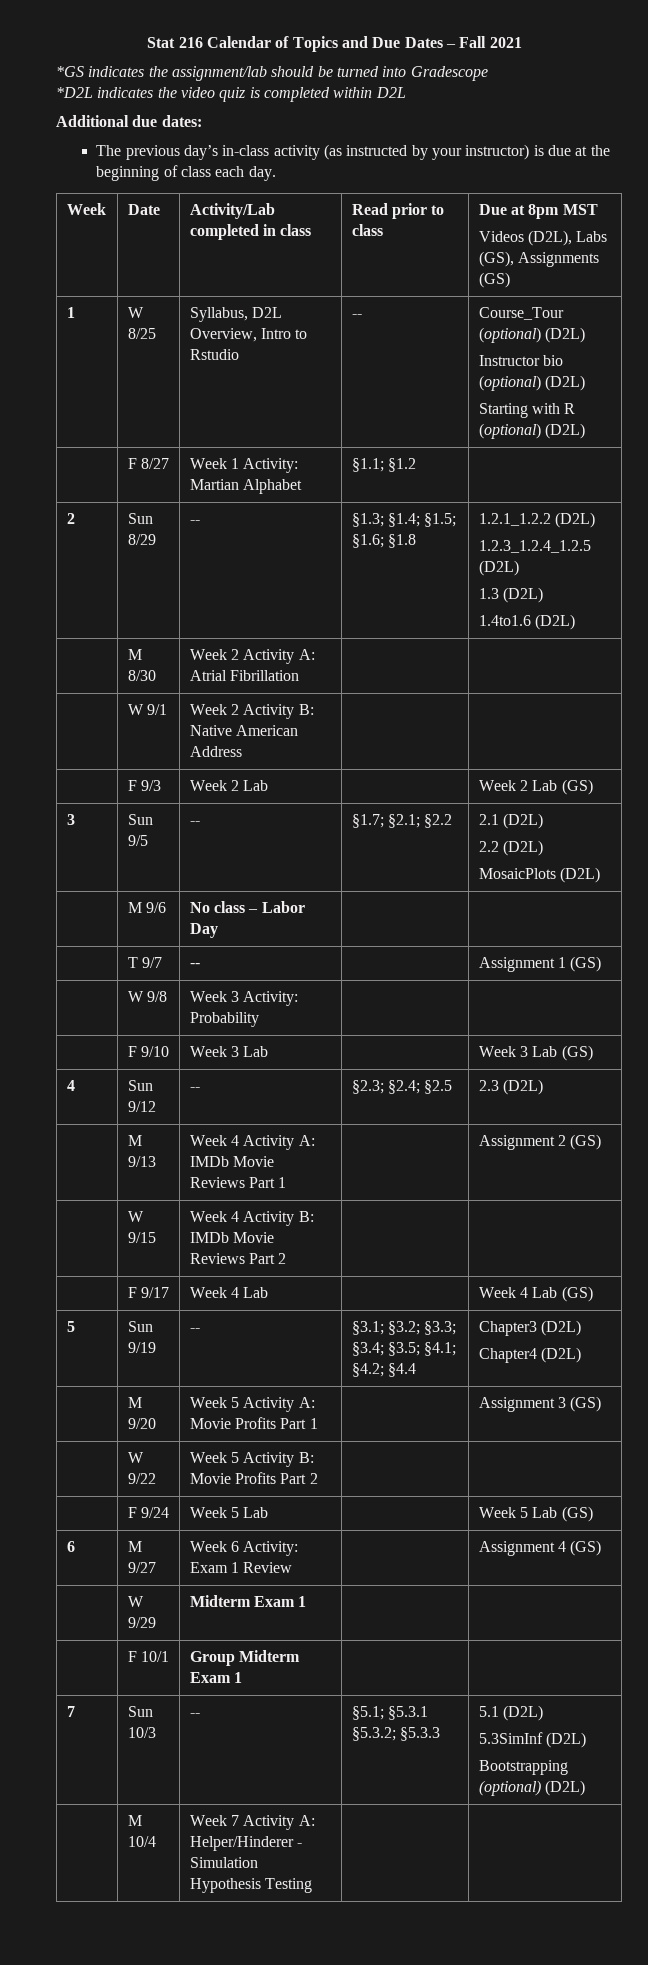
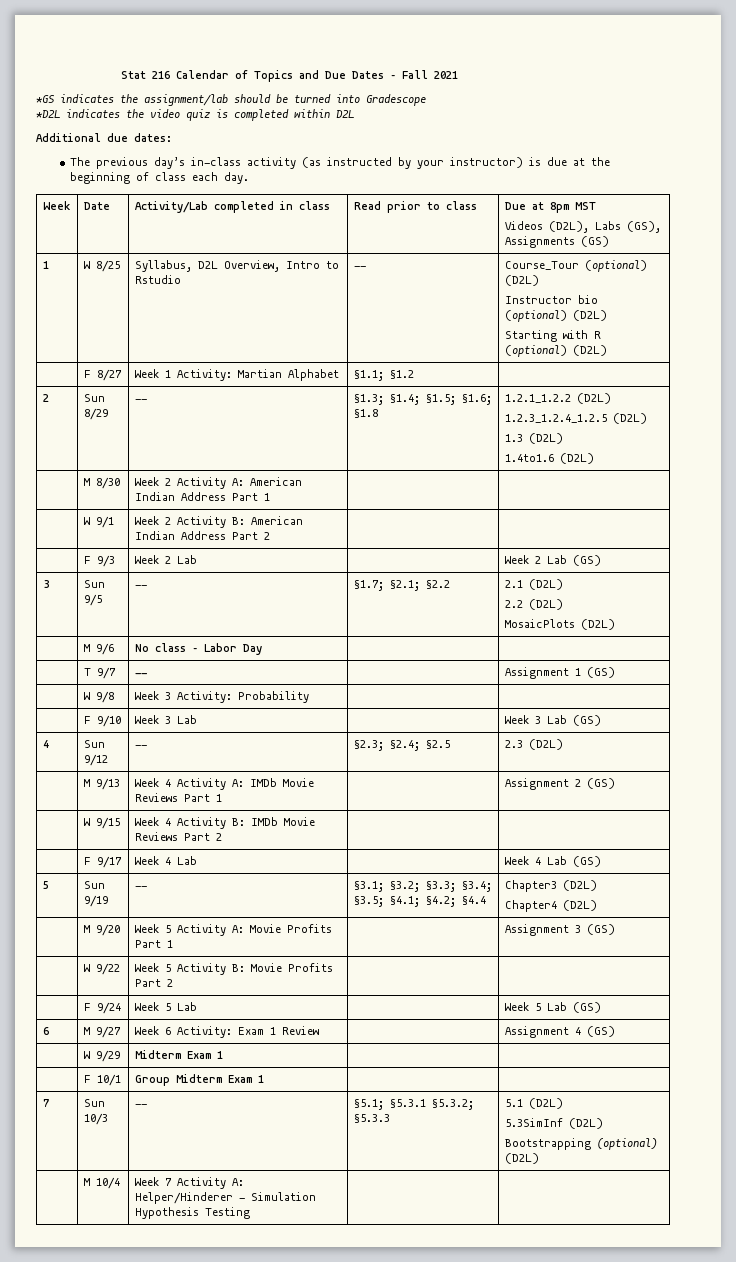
[189,670,300,681] Atrial Fibrillation -> [249,477,302,486] [134,492,270,501] American Indian Address Part 1
[189,725,299,736] [189,746,242,757] Native American Address -> [250,516,303,525] [134,531,270,540] American Indian Address Part 2

